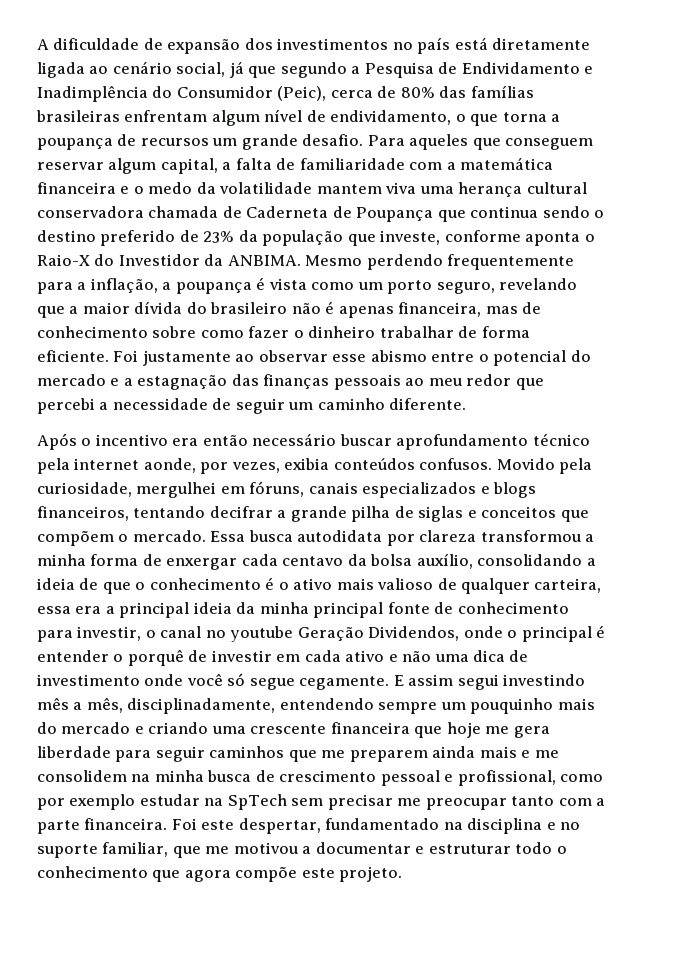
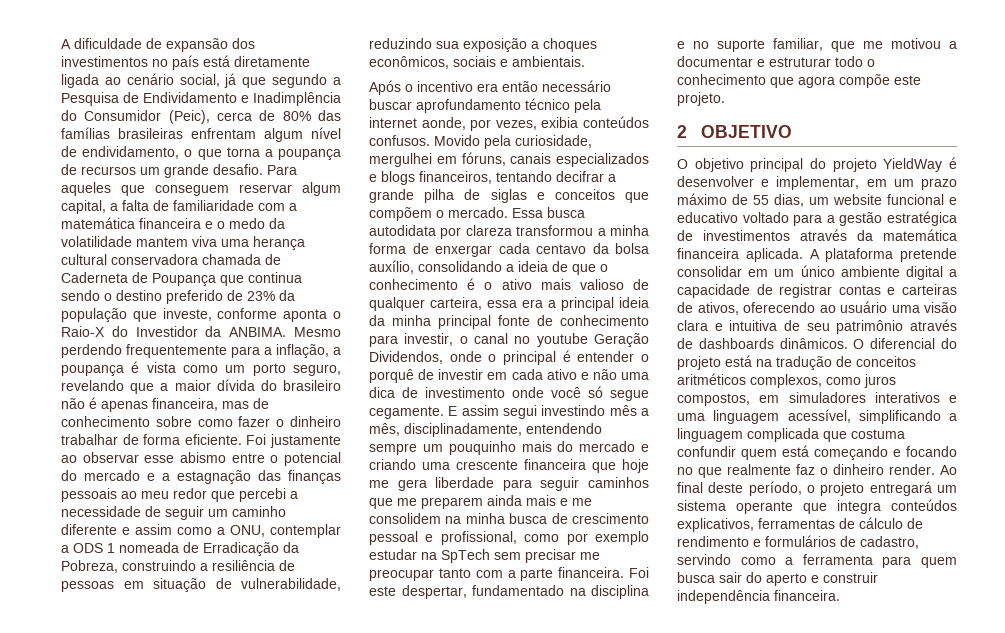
[389,398,467,410] diferente. -> [61,524,341,538] [61,542,299,556] [61,560,295,573] [61,578,341,592] [369,38,597,52] [369,56,585,69] diferente e assim como a ONU, contemplar a ODS 1 nomeada de Erradicação da Pobreza, construindo a resiliência de pessoas em situação de vulnerabilidade, reduzindo sua exposição a choques econômicos, sociais e ambientais.
(403, 874) none -> [677,125,792,138] [677,157,957,172] [677,176,957,190] [677,193,957,207] [677,211,957,226] [677,229,957,241] [677,248,957,262] [677,265,957,280] [677,284,957,298] [677,301,957,315] [677,319,957,334] [677,338,957,349] [677,355,916,370] [677,373,896,388] [677,392,957,406] [677,409,957,424] [677,428,905,442] [677,445,957,460] [677,464,957,478] [677,481,957,496] [677,499,957,514] [677,517,923,532] [677,535,919,549] [677,554,957,568] [677,572,878,586] [677,590,840,604] // 2 OBJETIVO // O objetivo principal do projeto YieldWay é desenvolver e implementar, em um prazo máximo de 55 dias, um website funcional e educativo voltado para a gestão estratégica de investimentos através da matemática financeira aplicada. A plataforma pretende consolidar em um único ambiente digital a capacidade de registrar contas e carteiras de ativos, oferecendo ao usuário uma visão clara e intuitiva de seu patrimônio através de dashboards dinâmicos. O diferencial do projeto está na tradução de conceitos aritméticos complexos, como juros compostos, em simuladores interativos e uma linguagem acessível, simplificando a linguagem complicada que costuma confundir quem está começando e focando no que realmente faz o dinheiro render. Ao final deste período, o projeto entregará um sistema operante que integra conteúdos explicativos, ferramentas de cálculo de rendimento e formulários de cadastro, servindo como a ferramenta para quem busca sair do aperto e construir independência financeira.

